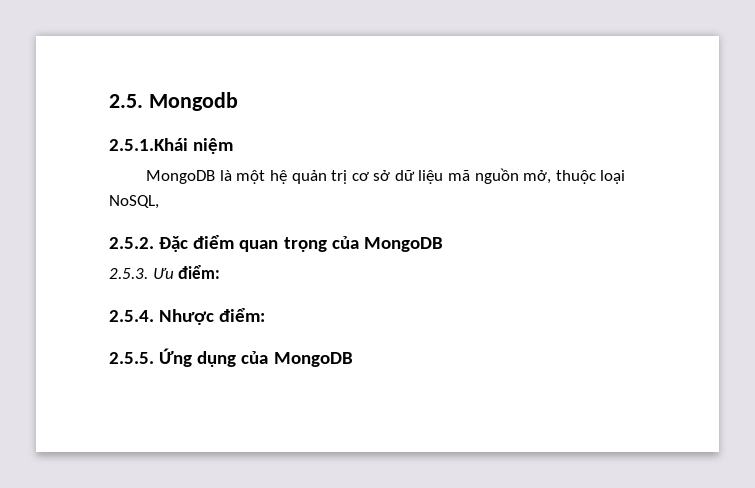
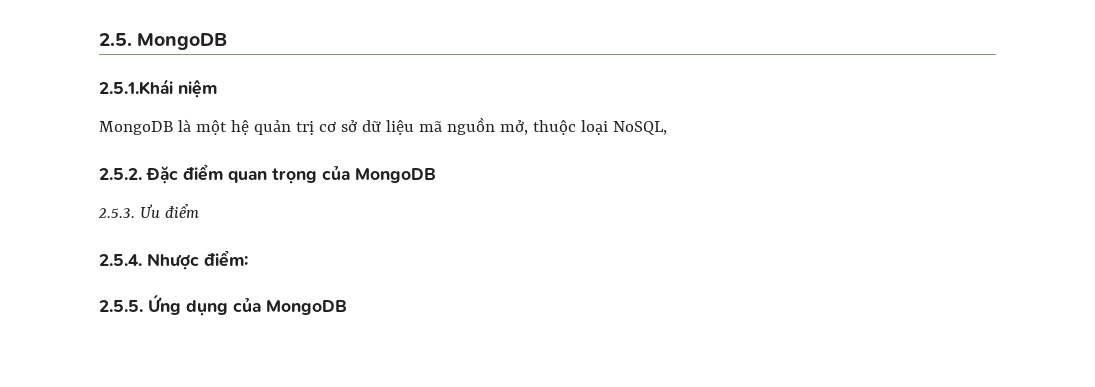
[148,92,238,111] Mongodb -> [137,33,228,50] MongoDB
[178,265,221,279] điểm: -> [164,204,199,218] điểm

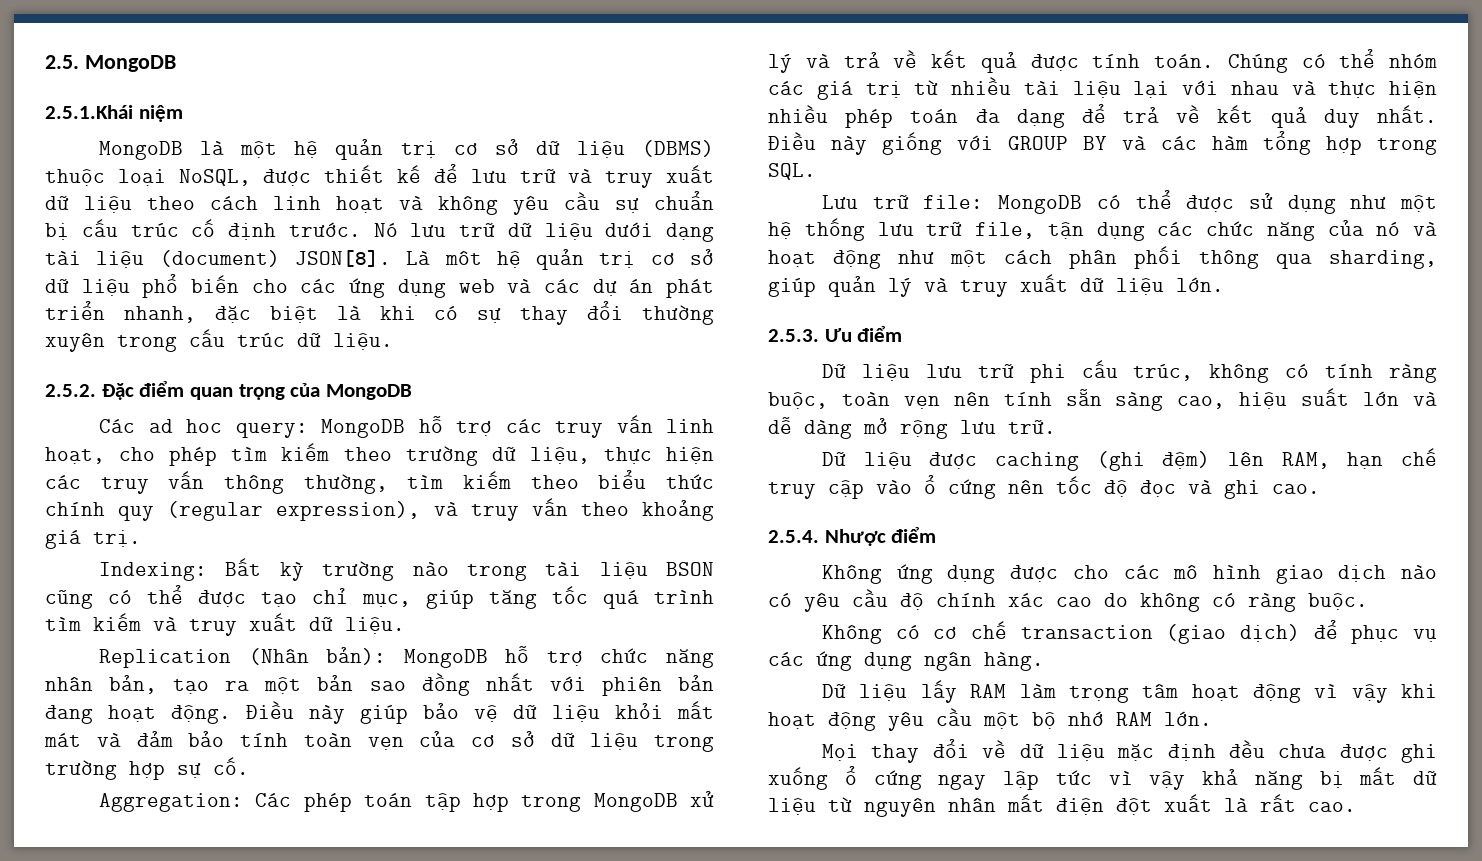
[418,117,528,135] mã nguồn mở, -> [642,140,714,157] (DBMS)
(667, 128) none -> [263,164,715,188] [45,191,714,215] [45,219,714,242] [45,249,714,270] [45,274,715,298] [45,301,714,325] [45,329,393,352] được thiết kế để lưu trữ và truy xuất dữ liệu theo cách linh hoạt và không yêu cầu sự chuẩn bị cấu trúc cố định trước. Nó lưu trữ dữ liệu dưới dạng tài liệu (document) JSON[8]. Là môt hệ quản trị cơ sở dữ liệu phổ biến cho các ứng dụng web và các dự án phát triển nhanh, đặc biệt là khi có sự thay đổi thường xuyên trong cấu trúc dữ liệu.
[98,204,199,219] [99,251,248,270] [99,294,347,316] 2.5.3. Ưu điểm // 2.5.4. Nhược điểm: // 2.5.5. Ứng dụng của MongoDB -> [99,415,714,438] [45,443,715,466] [45,470,714,494] [45,498,714,521] [45,530,141,549] [99,558,714,581] [45,585,714,609] [45,613,405,636] [99,646,715,668] [45,673,714,696] [45,701,714,724] [44,731,714,752] [45,757,249,780] [99,791,714,812] [768,49,1437,73] [768,77,1437,100] [768,104,1437,128] [768,131,1437,155] [768,163,816,180] [822,190,1437,214] [768,218,1437,241] [768,246,1437,269] [768,274,1224,297] [768,326,903,342] [822,360,1437,383] [768,388,1437,411] [768,417,1056,439] [822,448,1437,471] [768,475,1320,499] [768,527,937,546] [822,564,1438,584] [768,589,1368,612] [822,620,1437,644] [768,651,1044,671] [822,680,1437,703] [768,708,1212,731] [822,739,1437,763] [768,766,1437,790] [768,794,1356,817] Các ad hoc query: MongoDB hỗ trợ các truy vấn linh hoạt, cho phép tìm kiếm theo trường dữ liệu, thực hiện các truy vấn thông thường, tìm kiếm theo biểu thức chính quy (regular expression), và truy vấn theo khoảng giá trị. // Indexing: Bất kỳ trường nào trong tài liệu BSON cũng có thể được tạo chỉ mục, giúp tăng tốc quá trình tìm kiếm và truy xuất dữ liệu. // Replication (Nhân bản): MongoDB hỗ trợ chức năng nhân bản, tạo ra một bản sao đồng nhất với phiên bản đang hoạt động. Điều này giúp bảo vệ dữ liệu khỏi mất mát và đảm bảo tính toàn vẹn của cơ sở dữ liệu trong trường hợp sự cố. // Aggregation: Các phép toán tập hợp trong MongoDB xử lý và trả về kết quả được tính toán. Chúng có thể nhóm các giá trị từ nhiều tài liệu lại với nhau và thực hiện nhiều phép toán đa dạng để trả về kết quả duy nhất. Điều này giống với GROUP BY và các hàm tổng hợp trong SQL. // Lưu trữ file: MongoDB có thể được sử dụng như một hệ thống lưu trữ file, tận dụng các chức năng của nó và hoạt động như một cách phân phối thông qua sharding, giúp quản lý và truy xuất dữ liệu lớn. // 2.5.3. Ưu điểm // Dữ liệu lưu trữ phi cấu trúc, không có tính ràng buộc, toàn vẹn nên tính sẵn sàng cao, hiệu suất lớn và dễ dàng mở rộng lưu trữ. // Dữ liệu được caching (ghi đệm) lên RAM, hạn chế truy cập vào ổ cứng nên tốc độ đọc và ghi cao. // 2.5.4. Nhược điểm // Không ứng dụng được cho các mô hình giao dịch nào có yêu cầu độ chính xác cao do không có ràng buộc. // Không có cơ chế transaction (giao dịch) để phục vụ các ứng dụng ngân hàng. // Dữ liệu lấy RAM làm trọng tâm hoạt động vì vậy khi hoạt động yêu cầu một bộ nhớ RAM lớn. // Mọi thay đổi về dữ liệu mặc định đều chưa được ghi xuống ổ cứng ngay lập tức vì vậy khả năng bị mất dữ liệu từ nguyên nhân mất điện đột xuất là rất cao.

